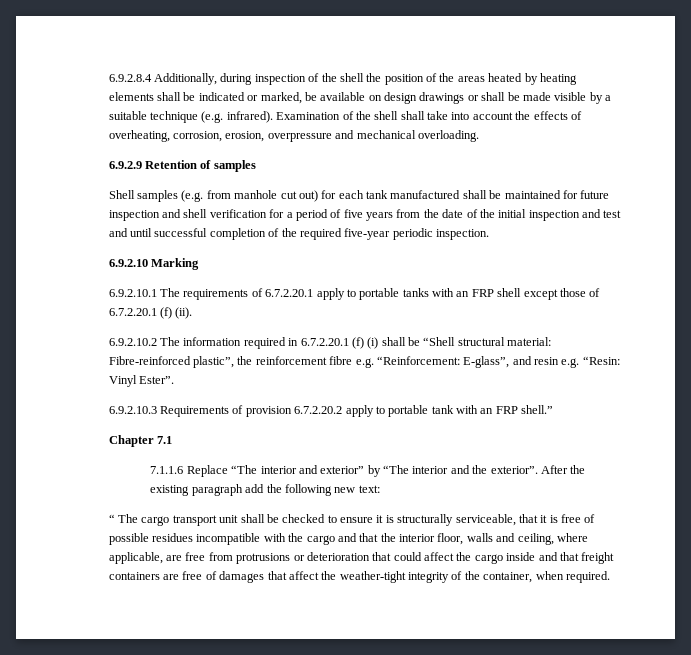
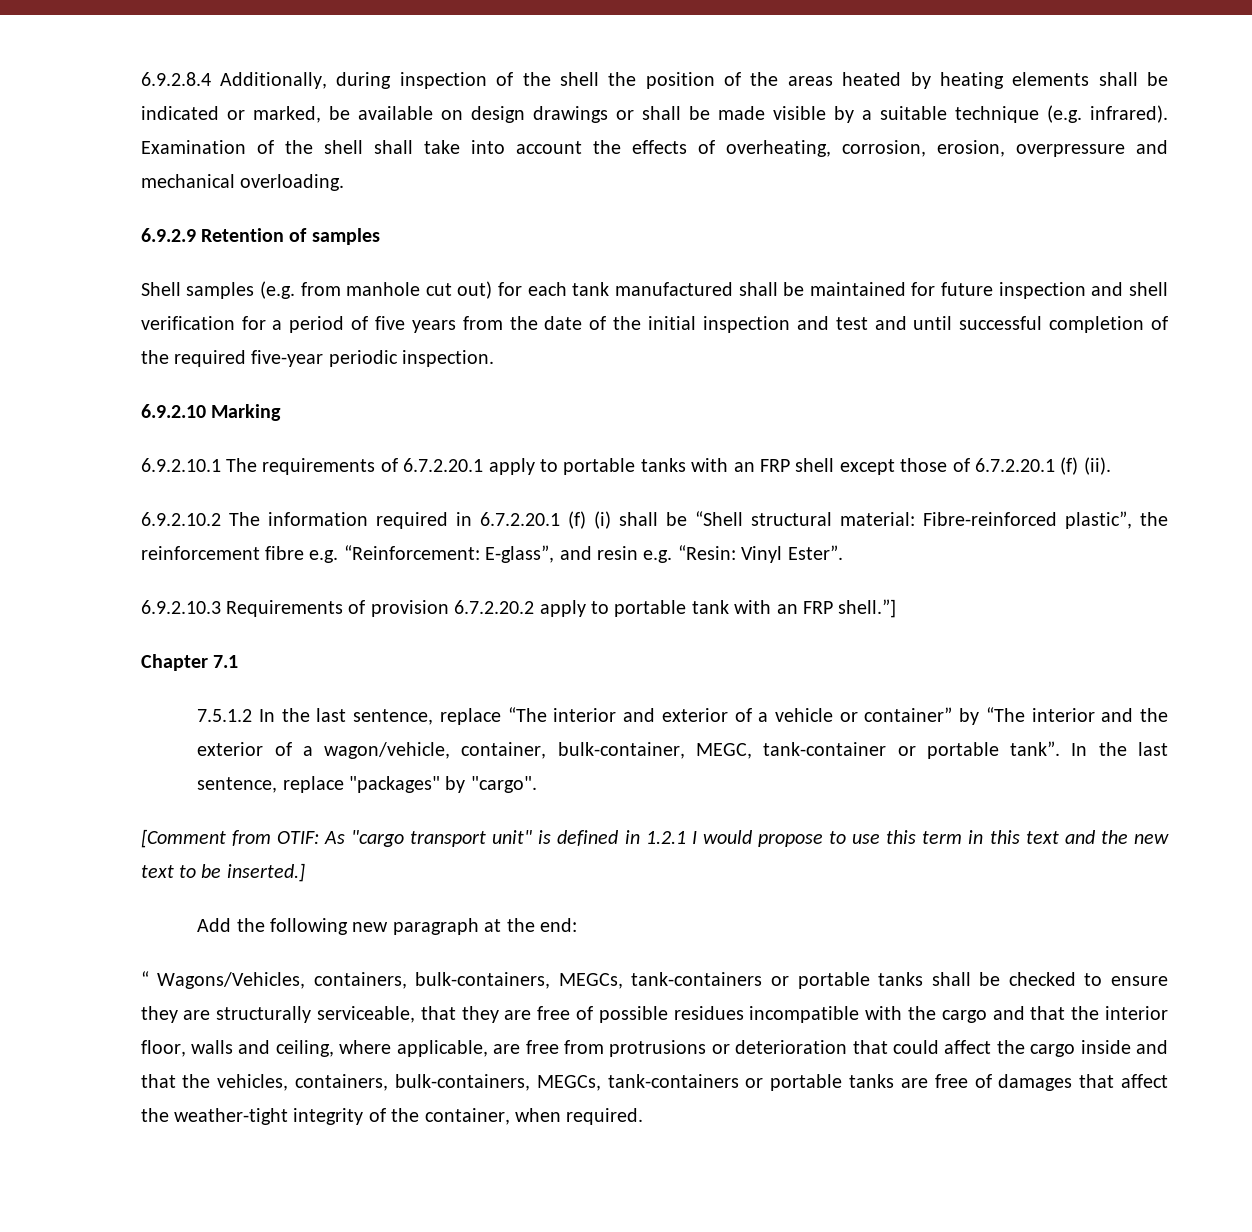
[521,405,554,414] shell.” -> [838,599,897,618] shell.”]
[150,465,365,477] 7.1.1.6 Replace “The interior and exterior” -> [197,707,953,725] 7.5.1.2 In the last sentence, replace “The interior and exterior of a vehicle or container”
[490,465,586,474] [150,484,380,496] [108,514,239,526] exterior”. After the existing paragraph add the following new text: // “ The cargo transport unit -> [197,741,1168,759] [197,776,537,793] [140,829,1169,848] [140,863,305,882] [197,918,578,935] [140,971,924,989] exterior of a wagon/vehicle, container, bulk-container, MEGC, tank-container or portable tank”. In the last sentence, replace "packages" by "cargo". // [Comment from OTIF: As "cargo transport unit" is defined in 1.2.1 I would propose to use this term in this text and the new text to be inserted.] // Add the following new paragraph at the end: // “ Wagons/Vehicles, containers, bulk-containers, MEGCs, tank-containers or portable tanks
[376,515,394,523] it is -> [140,1006,211,1023] they are
[540,515,558,523] it is -> [461,1006,532,1023] they are
[581,552,615,564] [108,572,160,580] freight containers -> [182,1074,895,1091] the vehicles, containers, bulk-containers, MEGCs, tank-containers or portable tanks

